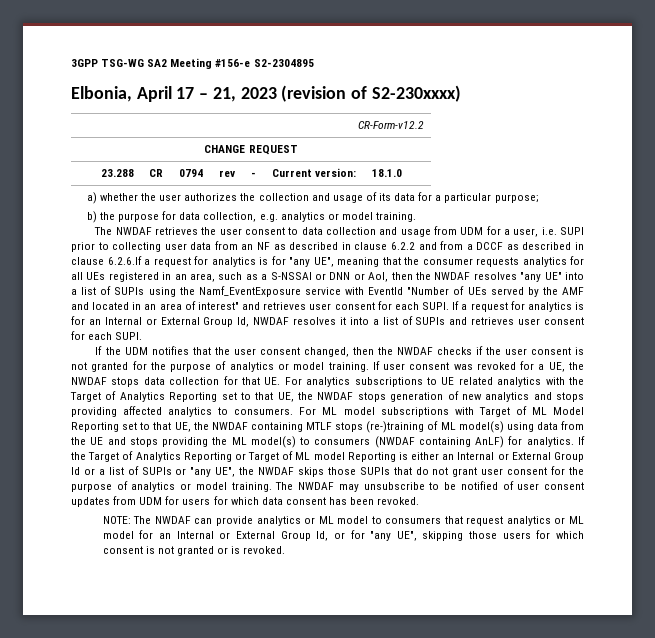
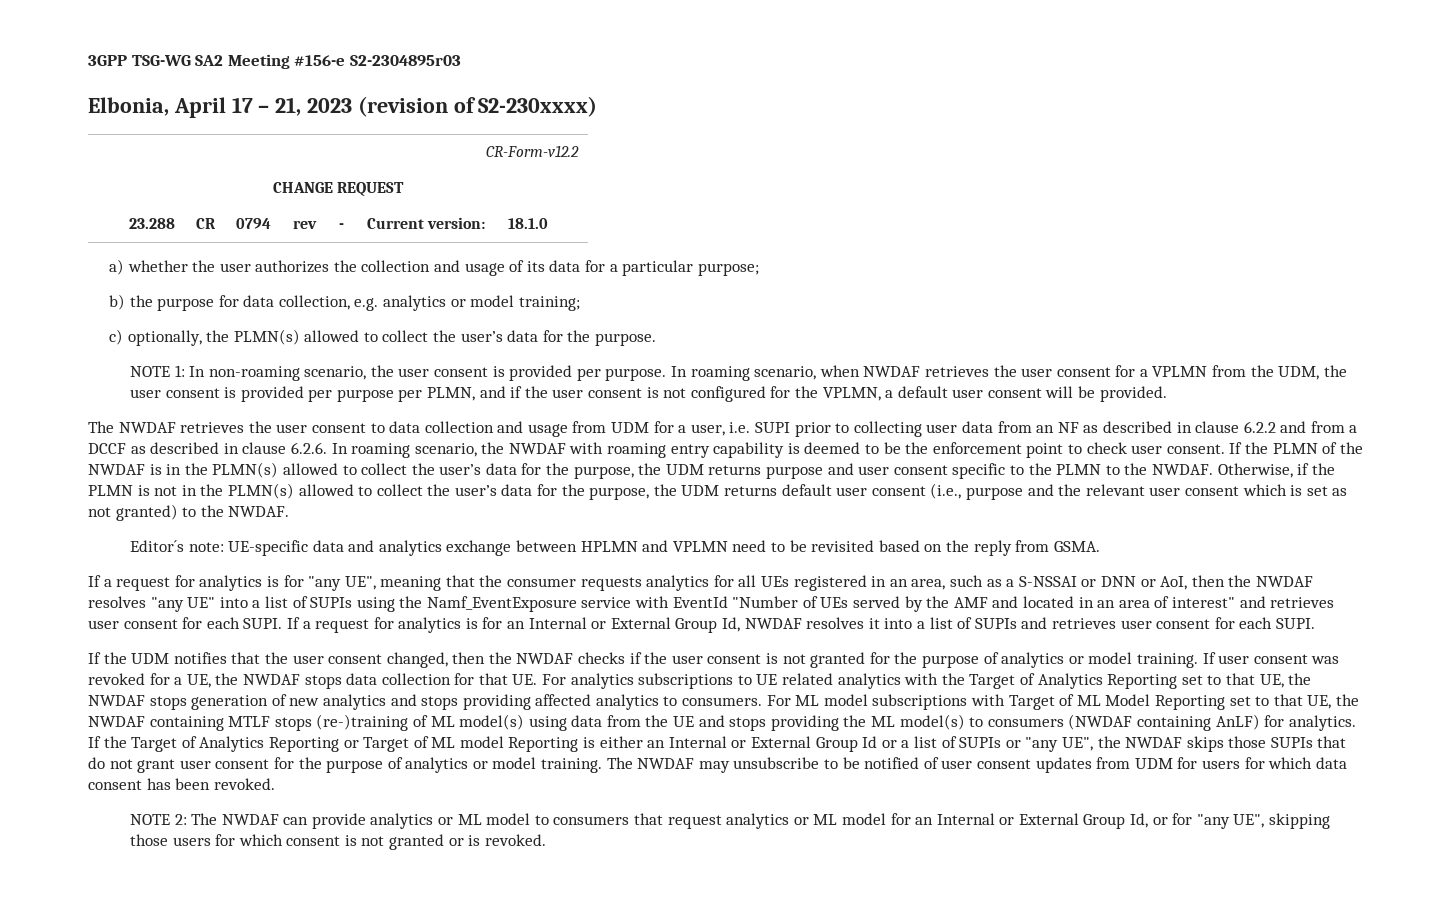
[253,59,314,67] S2-2304895 -> [349,55,461,66] S2-2304895r03
[375,212,416,222] training. -> [518,296,580,311] [108,329,657,346] [129,365,1347,381] [129,386,1167,402] training; // c) optionally, the PLMN(s) allowed to collect the user’s data for the purpose. // NOTE 1: In non-roaming scenario, the user consent is provided per purpose. In roaming scenario, when NWDAF retrieves the user consent for a VPLMN from the UDM, the user consent is provided per purpose per PLMN, and if the user consent is not configured for the VPLMN, a default user consent will be provided.
[107,256,142,265] 6.2.6.If -> [290,442,1363,458] [88,462,1335,479] [88,483,1348,500] [88,504,290,521] [129,540,1100,556] [88,575,101,587] 6.2.6. In roaming scenario, the NWDAF with roaming entry capability is deemed to be the enforcement point to check user consent. If the PLMN of the NWDAF is in the PLMN(s) allowed to collect the user’s data for the purpose, the UDM returns purpose and user consent specific to the PLMN to the NWDAF. Otherwise, if the PLMN is not in the PLMN(s) allowed to collect the user’s data for the purpose, the UDM returns default user consent (i.e., purpose and the relevant user consent which is set as not granted) to the NWDAF. // Editor´s note: UE-specific data and analytics exchange between HPLMN and VPLMN need to be revisited based on the reply from GSMA. // If
[102,516,131,524] NOTE: -> [129,814,187,825] NOTE 2:

